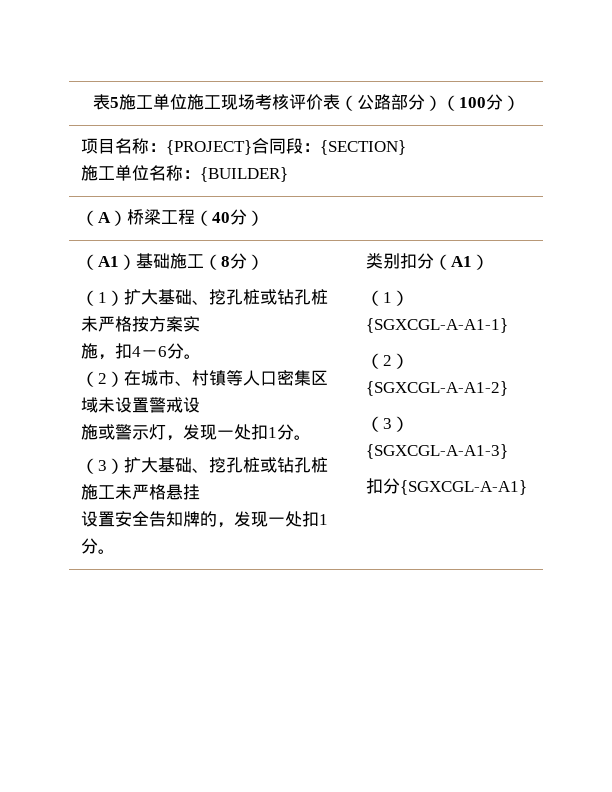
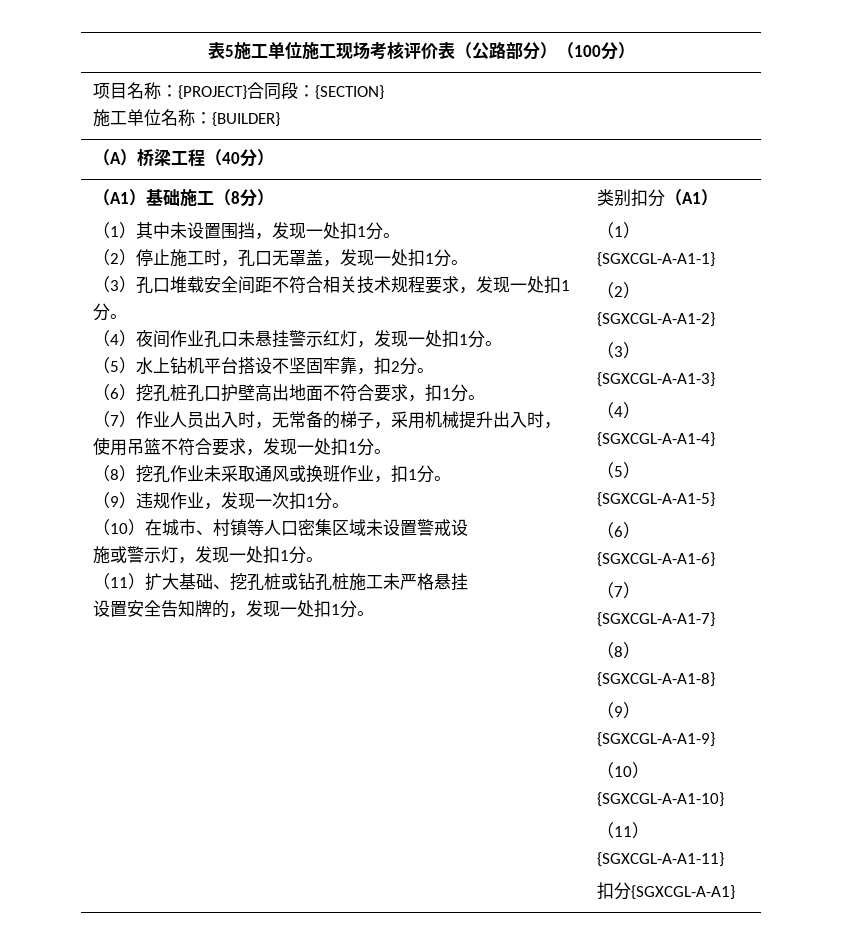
[124,289,329,305] [81,316,201,332] [81,343,202,360] [81,371,108,387] 扩大基础、挖孔桩或钻孔桩未严格按方案实 // 施，扣4－6分。 // （2 -> [136,222,401,240] [93,249,469,267] [93,276,571,294] [93,303,128,321] [93,330,503,348] [93,357,435,375] [93,384,486,402] [93,411,562,429] [93,437,392,456] [93,465,452,483] [93,492,350,510] [93,519,129,536] 其中未设置围挡，发现一处扣1分。 // （2）停止施工时，孔口无罩盖，发现一处扣1分。 // （3）孔口堆载安全间距不符合相关技术规程要求，发现一处扣1分。 // （4）夜间作业孔口未悬挂警示红灯，发现一处扣1分。 // （5）水上钻机平台搭设不坚固牢靠，扣2分。 // （6）挖孔桩孔口护壁高出地面不符合要求，扣1分。 // （7）作业人员出入时，无常备的梯子，采用机械提升出入时，使用吊篮不符合要求，发现一处扣1分。 // （8）挖孔作业未采取通风或换班作业，扣1分。 // （9）违规作业，发现一次扣1分。 // （10
[98,460,108,471] 3 -> [110,577,129,588] 11
(509, 451) none -> [597,402,641,419] [597,432,716,447] [597,462,641,479] [597,492,716,507] [597,522,641,539] [597,552,716,567] [597,582,641,599] [597,612,716,627] [597,642,641,659] [597,672,716,687] [597,702,641,719] [597,732,716,747] [597,762,650,779] [597,792,725,807] [597,822,650,839] [597,852,725,867] // （4）{SGXCGL-A-A1-4} // （5）{SGXCGL-A-A1-5} // （6）{SGXCGL-A-A1-6} // （7）{SGXCGL-A-A1-7} // （8）{SGXCGL-A-A1-8} // （9）{SGXCGL-A-A1-9} // （10）{SGXCGL-A-A1-10} // （11）{SGXCGL-A-A1-11}

